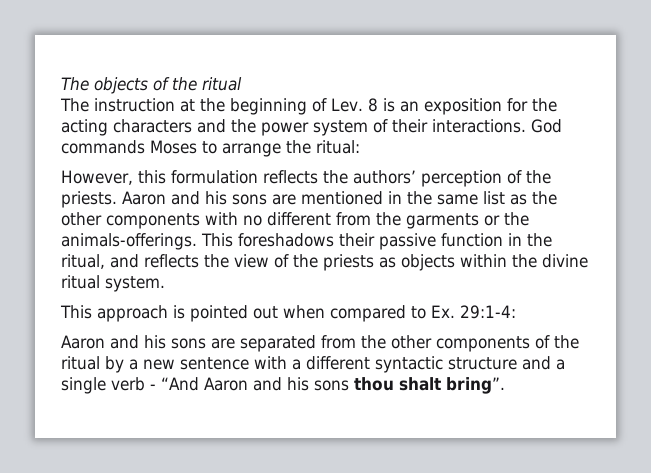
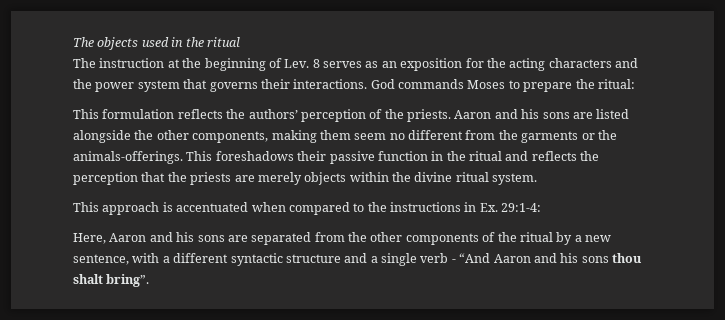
[153,77,170,91] of -> [141,37,184,47] used in
[382,98,395,112] is -> [323,61,379,68] serves as
[373,119,388,133] of -> [183,79,258,92] that governs
[222,143,281,157] arrange -> [523,82,573,92] prepare
[61,170,166,185] However, this -> [73,109,99,119] This
[301,191,557,205] [61,212,238,229] mentioned in the same list as the other components with -> [596,109,630,119] [73,130,387,143] listed alongside the other components, making them seem
[61,254,105,269] ritual, -> [469,151,502,161] ritual
[234,254,396,271] view of the priests as -> [73,172,302,185] perception that the priests are merely
[190,305,278,322] pointed out -> [176,202,249,212] accentuated
(426, 312) none -> [367,202,477,212] the instructions in
(516, 312) none -> [73,233,106,244] Here,
[180,357,249,370] sentence -> [73,254,129,265] sentence,

